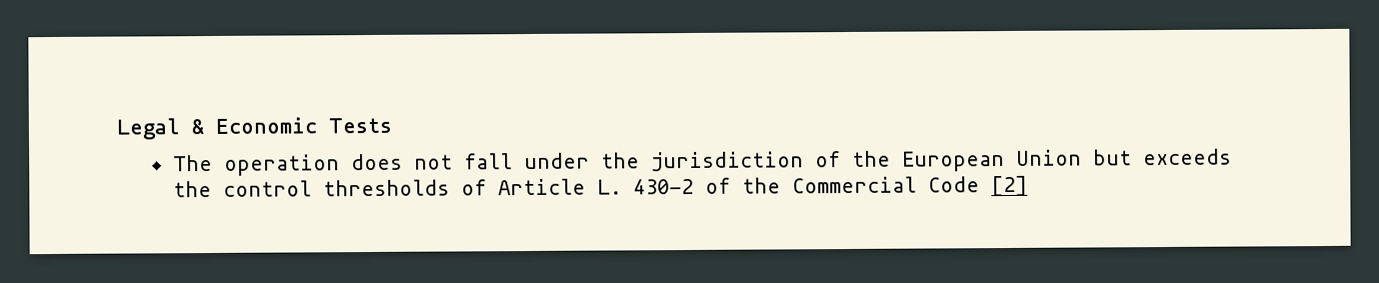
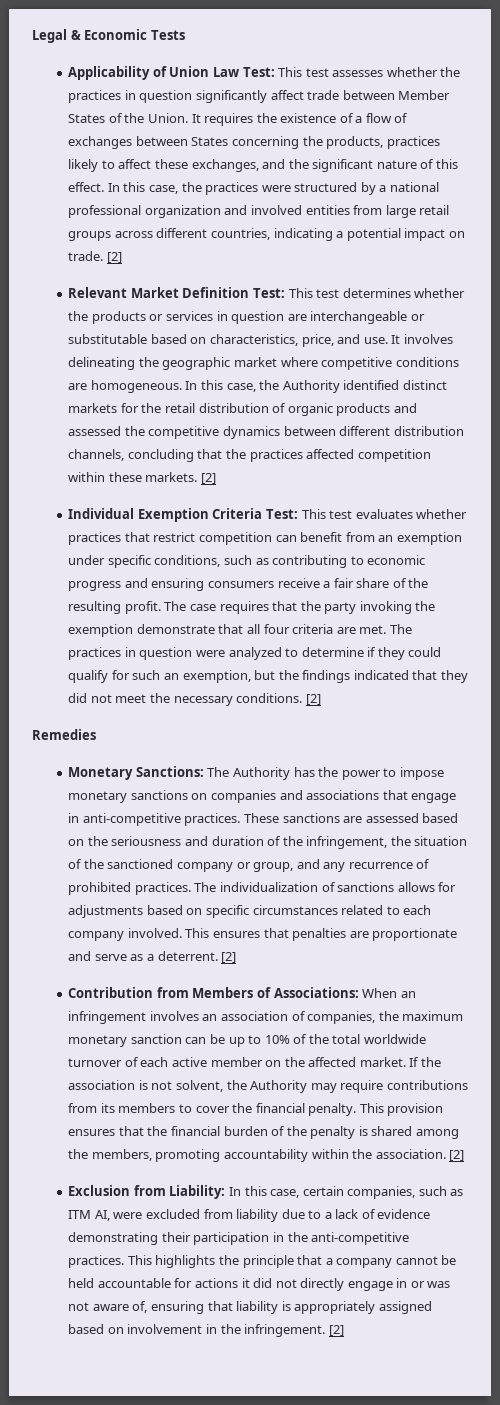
[172,148,1232,176] [172,176,980,198] The operation does not fall under the jurisdiction of the European Union but exceeds the control thresholds of Article L. 430-2 of the Commercial Code -> [68,66,461,80] [68,90,451,103] [68,113,409,126] [68,136,440,149] [68,159,458,172] [68,182,439,195] [68,205,450,218] [68,228,465,241] [68,251,122,263] [68,287,466,298] [68,311,425,324] [68,334,453,347] [68,357,459,370] [68,380,447,393] [68,403,417,416] [68,426,464,439] [68,449,431,462] [68,472,216,484] [68,508,468,522] [68,532,462,545] [68,555,426,568] [68,578,429,591] [68,601,436,614] [68,624,412,637] [68,647,442,660] [68,670,468,683] [68,693,321,706] [32,729,96,740] [68,766,444,780] [68,790,457,803] [68,813,459,826] [68,836,468,849] [68,859,431,872] [68,882,457,895] [68,905,432,918] [68,928,458,941] [68,951,237,963] [68,987,416,998] [68,1011,464,1024] [68,1034,426,1047] [68,1057,441,1067] [68,1080,468,1093] [68,1103,444,1116] [68,1126,459,1139] [68,1149,465,1162] [68,1185,464,1199] [68,1209,431,1222] [68,1232,410,1245] [68,1255,457,1268] [68,1278,451,1291] [68,1301,432,1314] [68,1324,326,1337] Applicability of Union Law Test: This test assesses whether the practices in question significantly affect trade between Member States of the Union. It requires the existence of a flow of exchanges between States concerning the products, practices likely to affect these exchanges, and the significant nature of this effect. In this case, the practices were structured by a national professional organization and involved entities from large retail groups across different countries, indicating a potential impact on trade. [2] // Relevant Market Definition Test: This test determines whether the products or services in question are interchangeable or substitutable based on characteristics, price, and use. It involves delineating the geographic market where competitive conditions are homogeneous. In this case, the Authority identified distinct markets for the retail distribution of organic products and assessed the competitive dynamics between different distribution channels, concluding that the practices affected competition within these markets. [2] // Individual Exemption Criteria Test: This test evaluates whether practices that restrict competition can benefit from an exemption under specific conditions, such as contributing to economic progress and ensuring consumers receive a fair share of the resulting profit. The case requires that the party invoking the exemption demonstrate that all four criteria are met. The practices in question were analyzed to determine if they could qualify for such an exemption, but the findings indicated that they did not meet the necessary conditions. [2] // Remedies // Monetary Sanctions: The Authority has the power to impose monetary sanctions on companies and associations that engage in anti-competitive practices. These sanctions are assessed based on the seriousness and duration of the infringement, the situation of the sanctioned company or group, and any recurrence of prohibited practices. The individualization of sanctions allows for adjustments based on specific circumstances related to each company involved. This ensures that penalties are proportionate and serve as a deterrent. [2] // Contribution from Members of Associations: When an infringement involves an association of companies, the maximum monetary sanction can be up to 10% of the total worldwide turnover of each active member on the affected market. If the association is not solvent, the Authority may require contributions from its members to cover the financial penalty. This provision ensures that the financial burden of the penalty is shared among the members, promoting accountability within the association. [2] // Exclusion from Liability: In this case, certain companies, such as ITM AI, were excluded from liability due to a lack of evidence demonstrating their participation in the anti-competitive practices. This highlights the principle that a company cannot be held accountable for actions it did not directly engage in or was not aware of, ensuring that liability is appropriately assigned based on involvement in the infringement.

